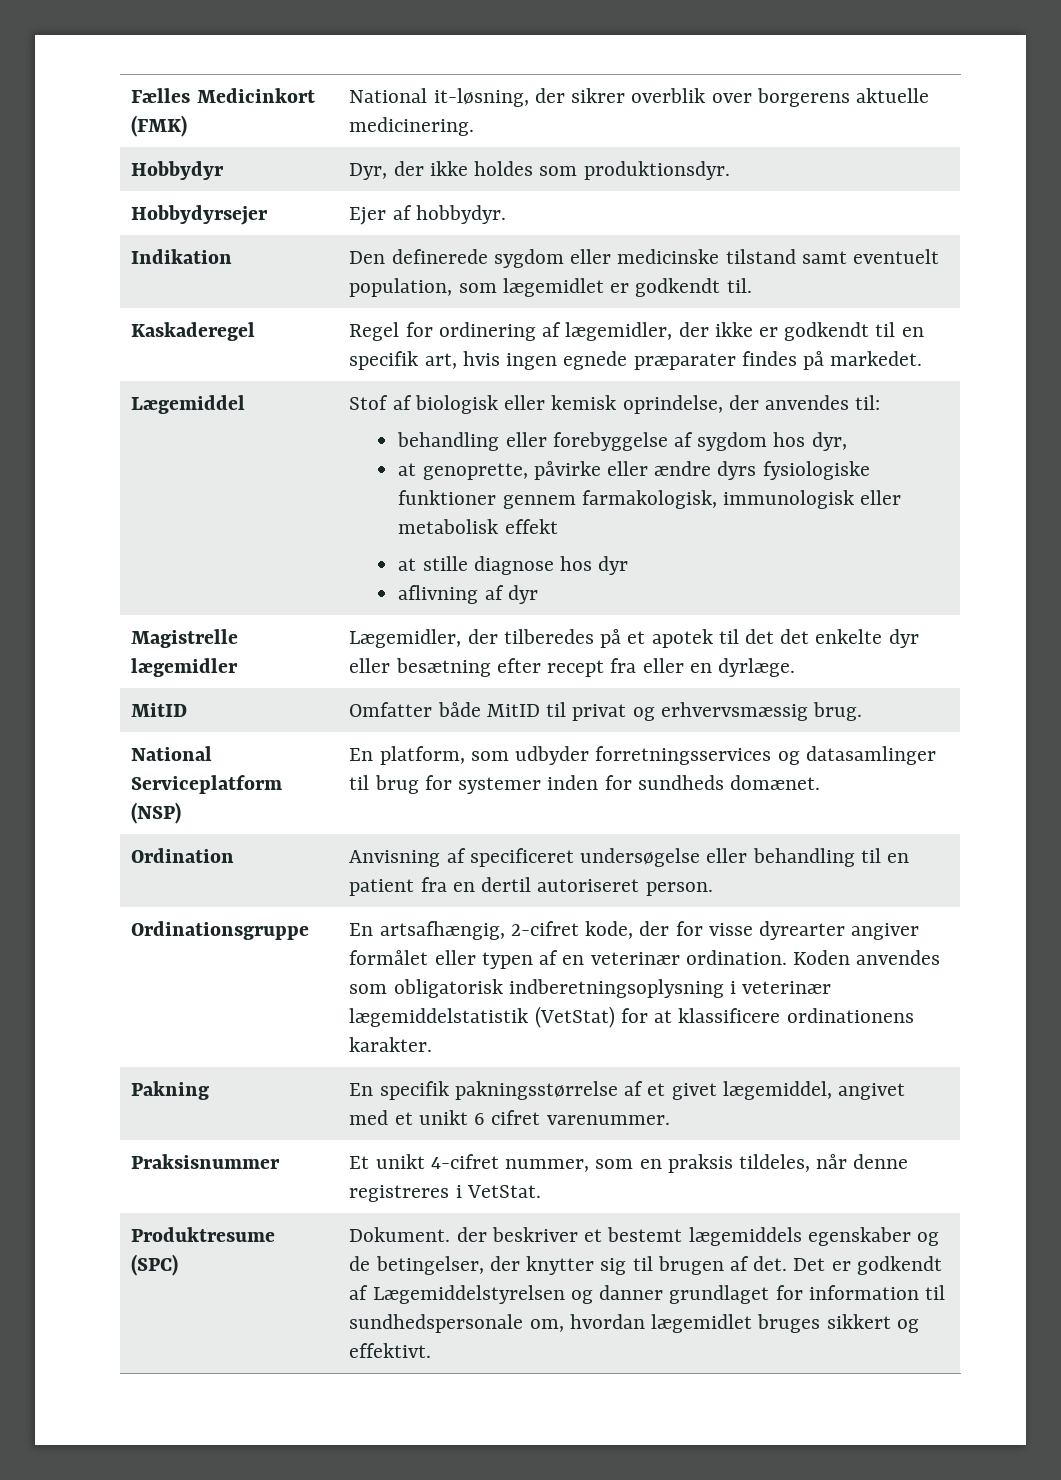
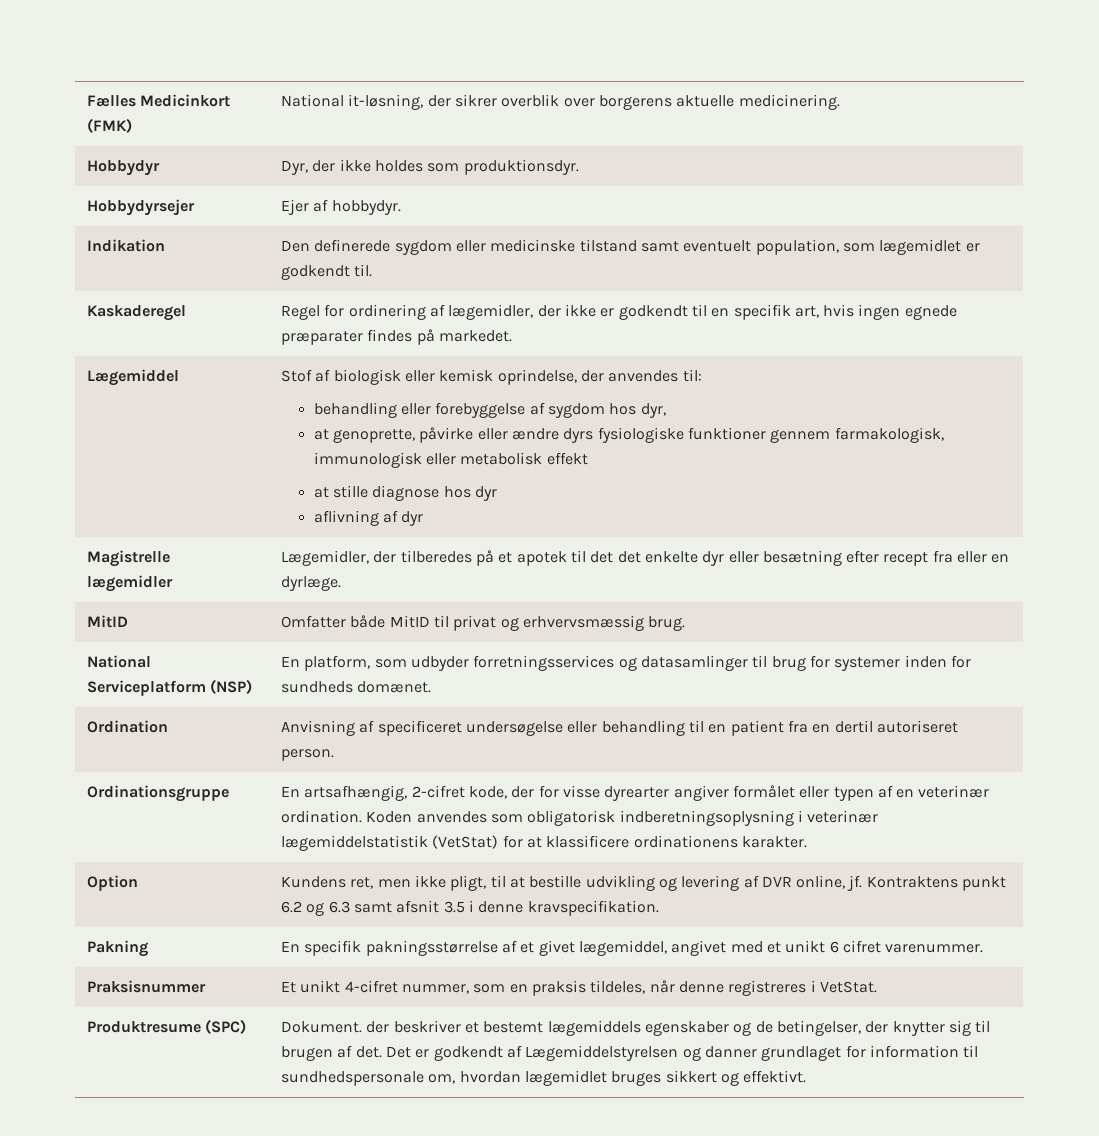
(433, 1044) none -> [86,875,138,891] [280,875,1007,891] [280,900,659,916] // Option | Kundens ret, men ikke pligt, til at bestille udvikling og levering af DVR online, jf. Kontraktens punkt 6.2 og 6.3 samt afsnit 3.5 i denne kravspecifikation.

